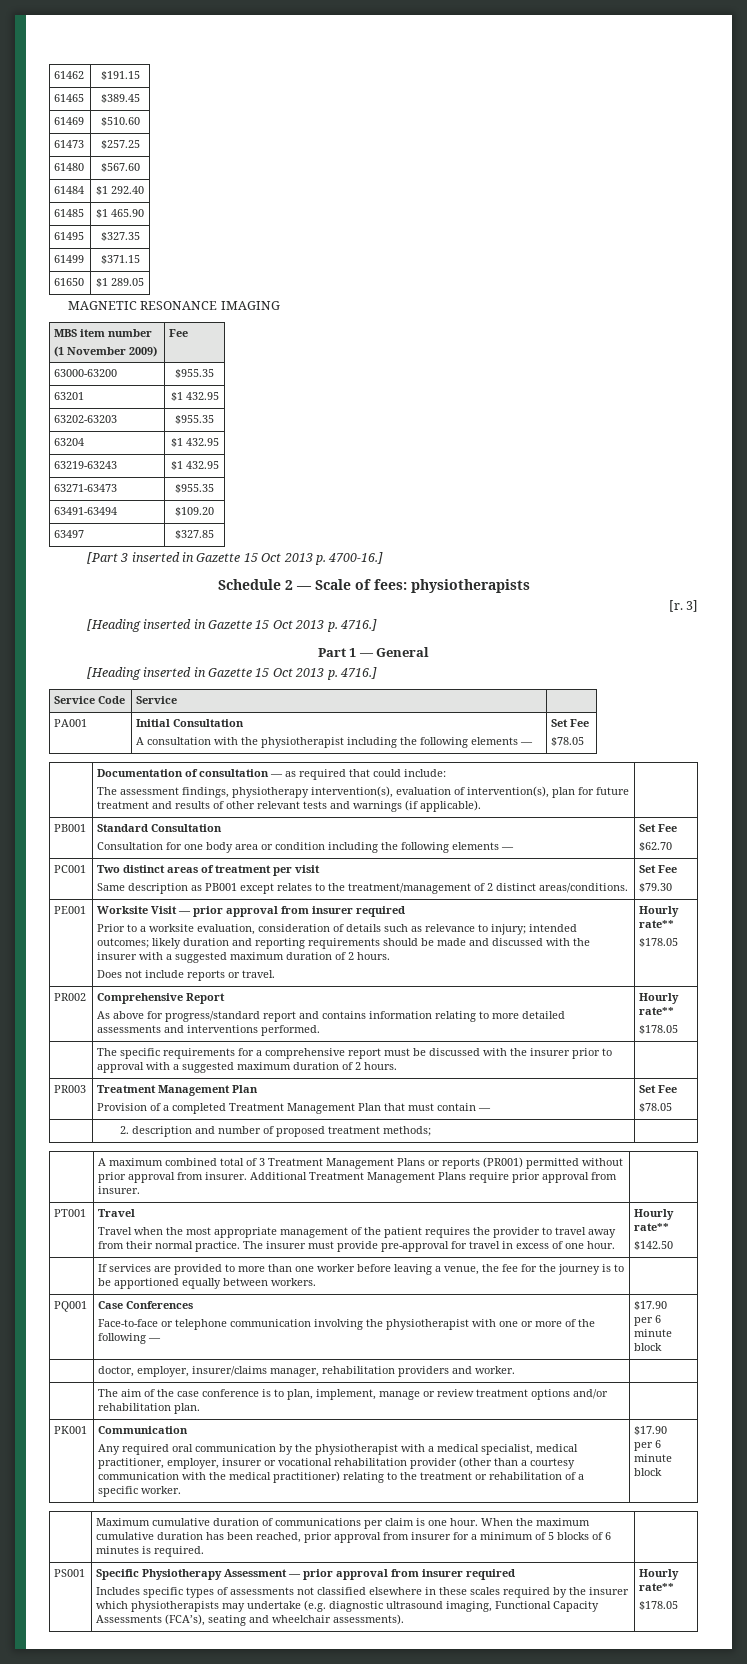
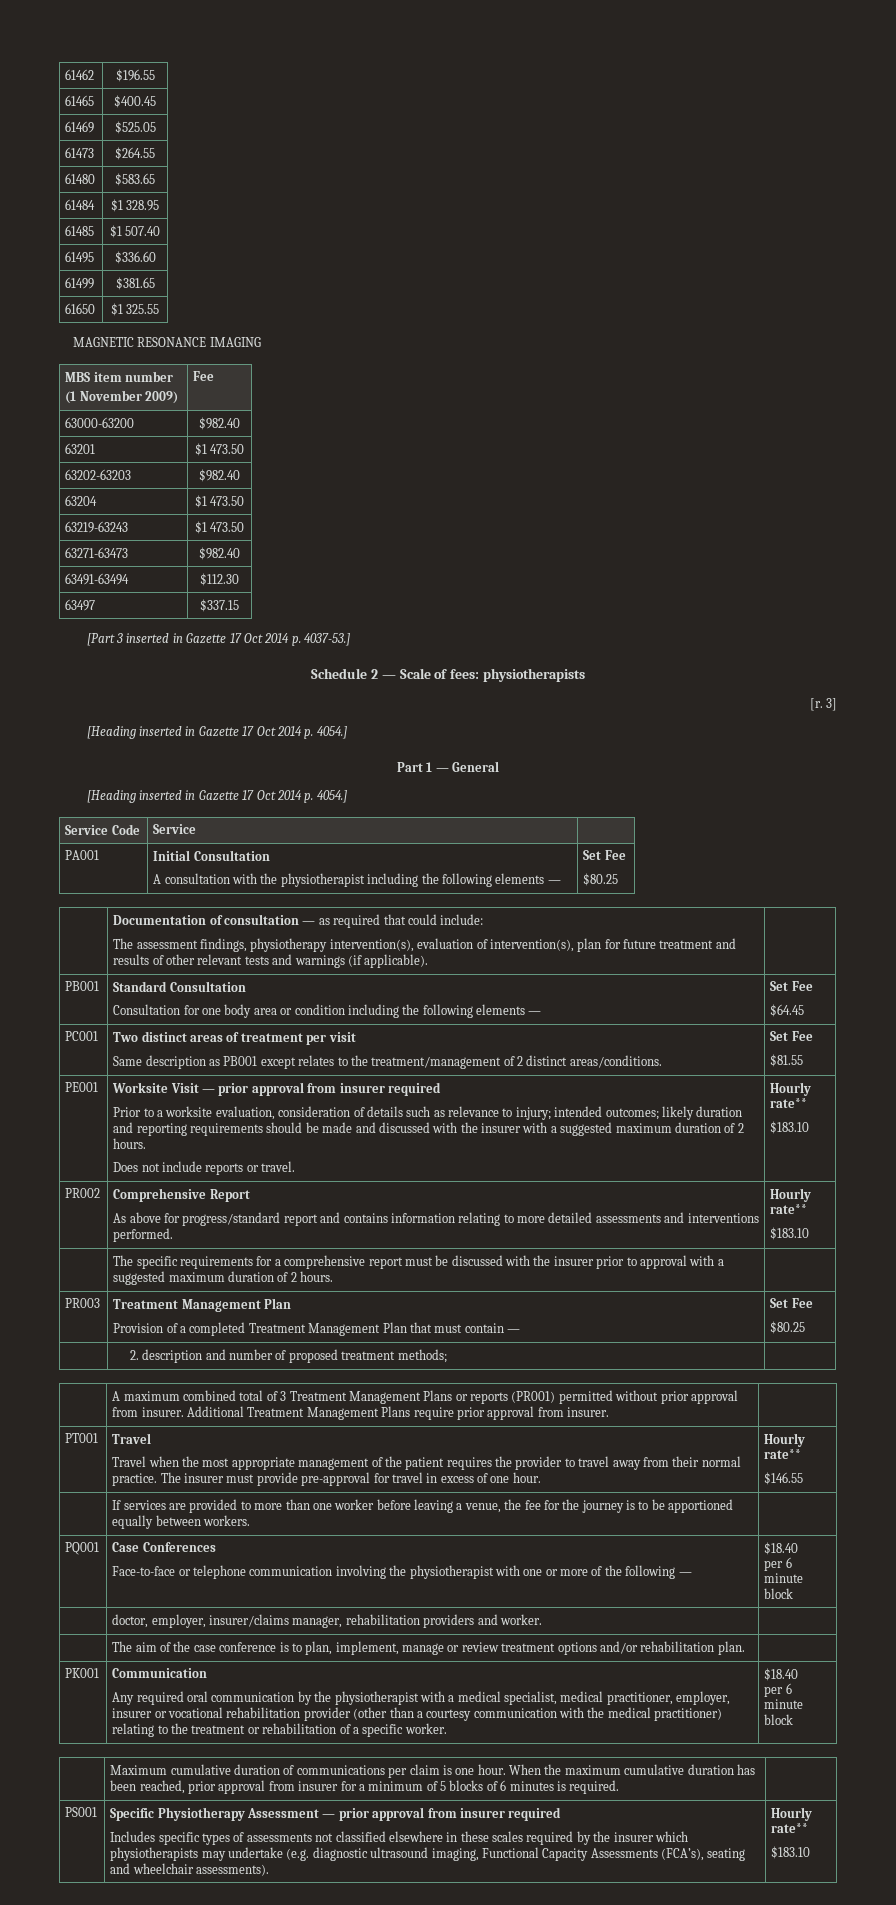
[100,71,140,80] $191.15 -> [115,69,155,82] $196.55
[100,94,140,103] $389.45 -> [114,95,156,108] $400.45
[100,117,140,126] $510.60 -> [114,121,156,134] $525.05
[100,140,140,149] $257.25 -> [115,147,155,160] $264.55
[100,163,140,172] $567.60 -> [115,173,155,186] $583.65
[111,186,144,194] 292.40 -> [126,200,160,211] 328.95
[111,209,144,217] 465.90 -> [125,226,161,236] 507.40
[100,232,140,241] $327.35 -> [114,251,156,264] $336.60
[100,255,140,264] $371.15 -> [115,277,155,290] $381.65
[111,278,144,286] 289.05 -> [126,304,160,314] 325.55
[175,369,214,378] $955.35 -> [199,417,240,430] $982.40
[185,392,219,400] 432.95 -> [210,444,245,454] 473.50
[175,415,214,424] $955.35 -> [199,469,240,482] $982.40
[185,438,219,446] 432.95 -> [210,496,245,506] 473.50
[185,461,219,469] 432.95 -> [210,522,245,532] 473.50
[175,484,214,493] $955.35 -> [199,547,240,560] $982.40
[175,507,214,516] $109.20 -> [200,573,239,586] $112.30
[175,530,214,539] $327.85 -> [200,599,239,612] $337.15
[243,552,384,565] 15 Oct 2013 p. 4700-16.] -> [229,633,350,646] 17 Oct 2014 p. 4037-53.]
[255,619,377,632] 15 Oct 2013 p. 4716.] -> [242,726,347,739] 17 Oct 2014 p. 4054.]
[255,667,377,680] 15 Oct 2013 p. 4716.] -> [242,790,347,803] 17 Oct 2014 p. 4054.]
[551,737,585,746] $78.05 -> [583,873,619,886] $80.25
[639,842,673,851] $62.70 -> [770,1004,805,1017] $64.45
[639,883,673,892] $79.30 -> [770,1054,804,1067] $81.55
[639,938,679,947] $178.05 -> [770,1121,810,1134] $183.10
[639,1025,679,1034] $178.05 -> [770,1227,810,1240] $183.10
[639,1103,673,1112] $78.05 -> [770,1321,806,1334] $80.25
[634,1241,674,1250] $142.50 -> [764,1472,804,1485] $146.55
[634,1301,668,1310] $17.90 -> [764,1542,799,1555] $18.40
[634,1426,668,1435] $17.90 -> [764,1668,799,1681] $18.40
[639,1601,679,1610] $178.05 -> [771,1846,811,1859] $183.10

